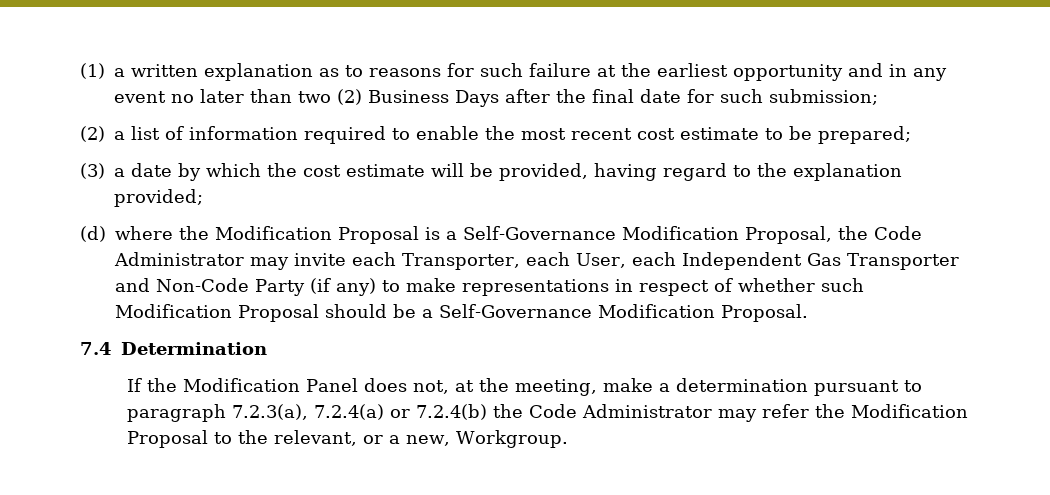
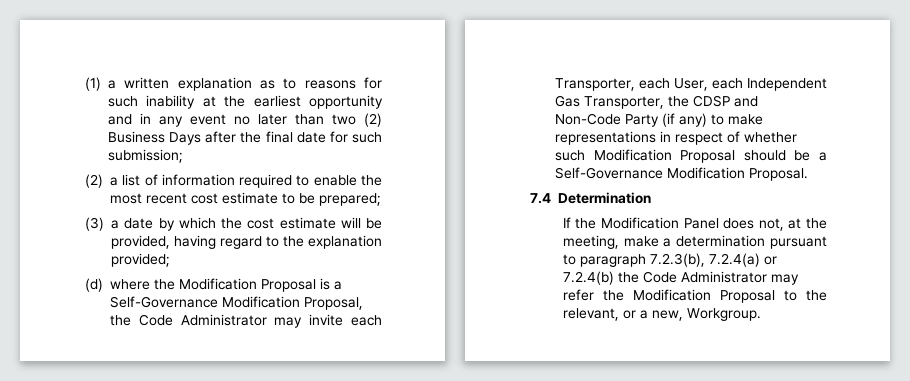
[529,63,591,77] failure -> [146,95,196,109] inability
[846,253,959,270] Transporter -> [584,95,730,109] Transporter, the CDSP
[232,404,309,420] 7.2.3(a), -> [649,253,705,267] 7.2.3(b),

